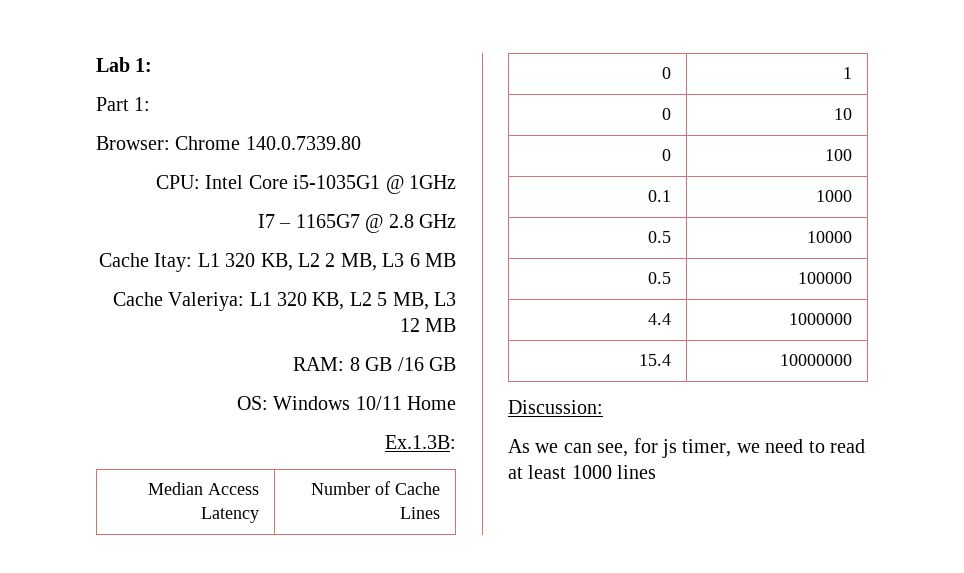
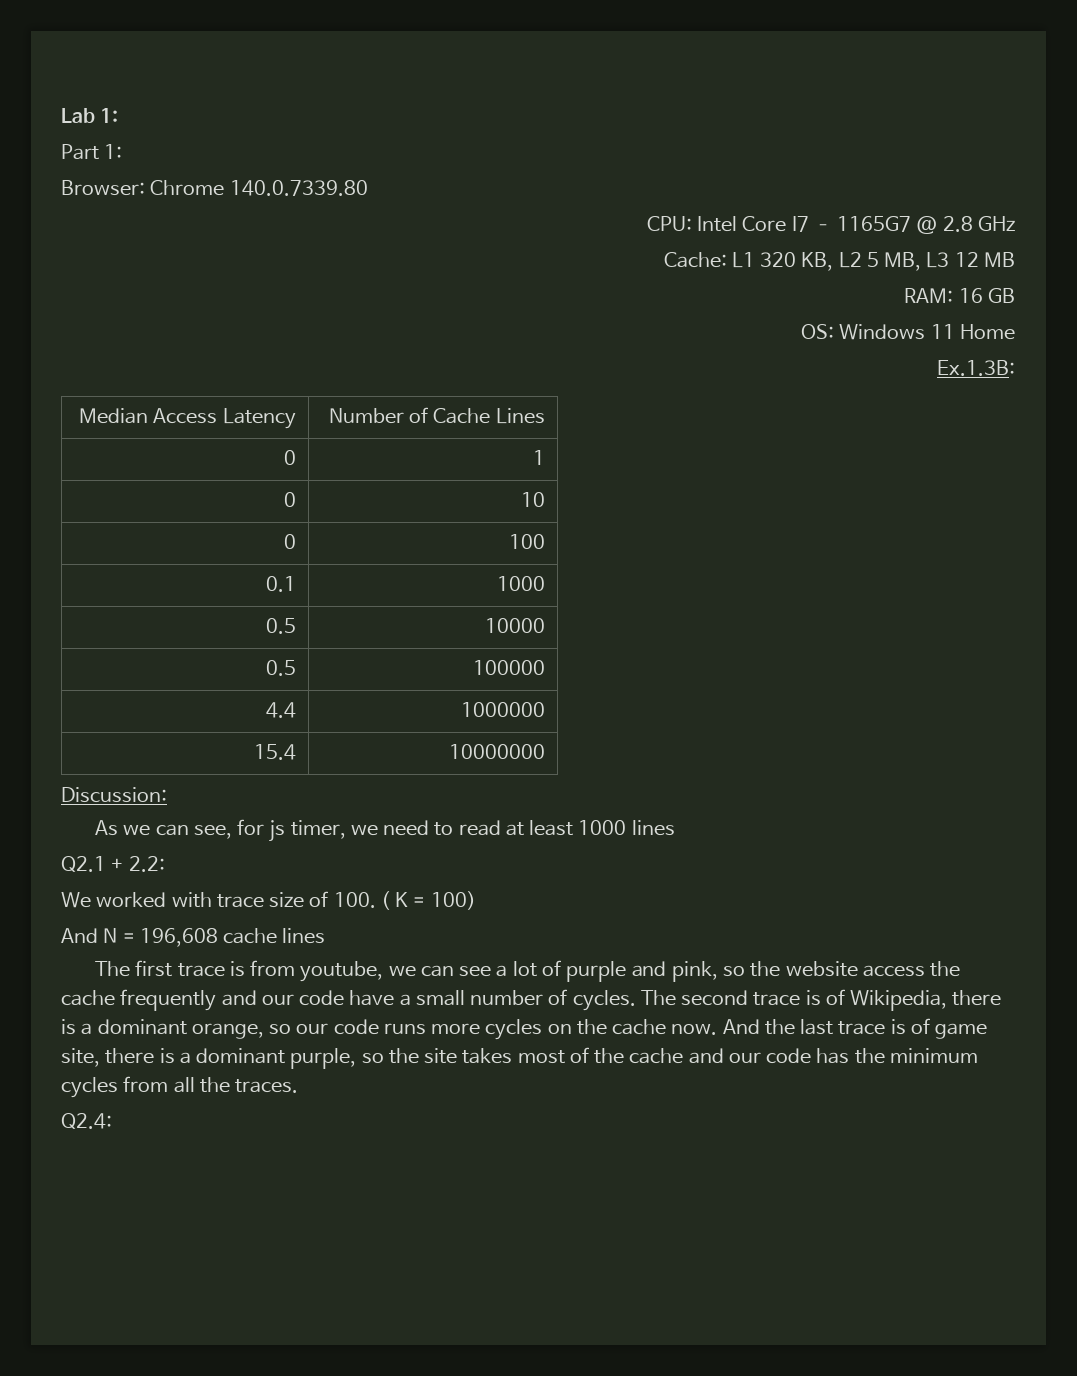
[293,175,456,194] i5-1035G1 @ 1GHz // -> (787, 224) none
[99,253,456,272] [112,292,245,311] Cache Itay: L1 320 KB, L2 2 MB, L3 6 MB // Cache Valeriya: -> [663,252,727,268] Cache:
[349,357,424,371] 8 GB /16 -> [958,288,983,303] 16
[355,396,402,410] 10/11 -> [930,324,955,339] 11
(657, 472) none -> [61,856,165,872] [61,891,476,910] [61,928,326,947] [95,960,961,982] [61,989,1002,1011] [61,1018,988,1040] [61,1047,978,1069] [61,1076,299,1098] [61,1113,112,1129] // Q2.1 + 2.2: // We worked with trace size of 100. ( K = 100) // And N = 196,608 cache lines // The first trace is from youtube, we can see a lot of purple and pink, so the website access the cache frequently and our code have a small number of cycles. The second trace is of Wikipedia, there is a dominant orange, so our code runs more cycles on the cache now. And the last trace is of game site, there is a dominant purple, so the site takes most of the cache and our code has the minimum cycles from all the traces. // Q2.4:

